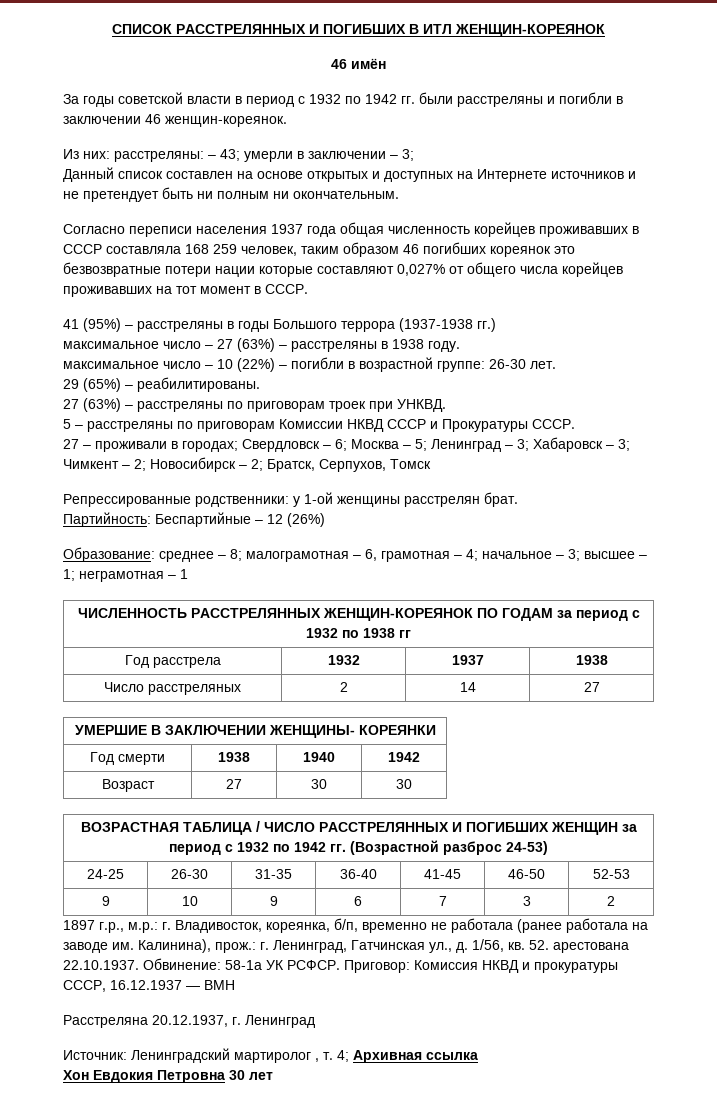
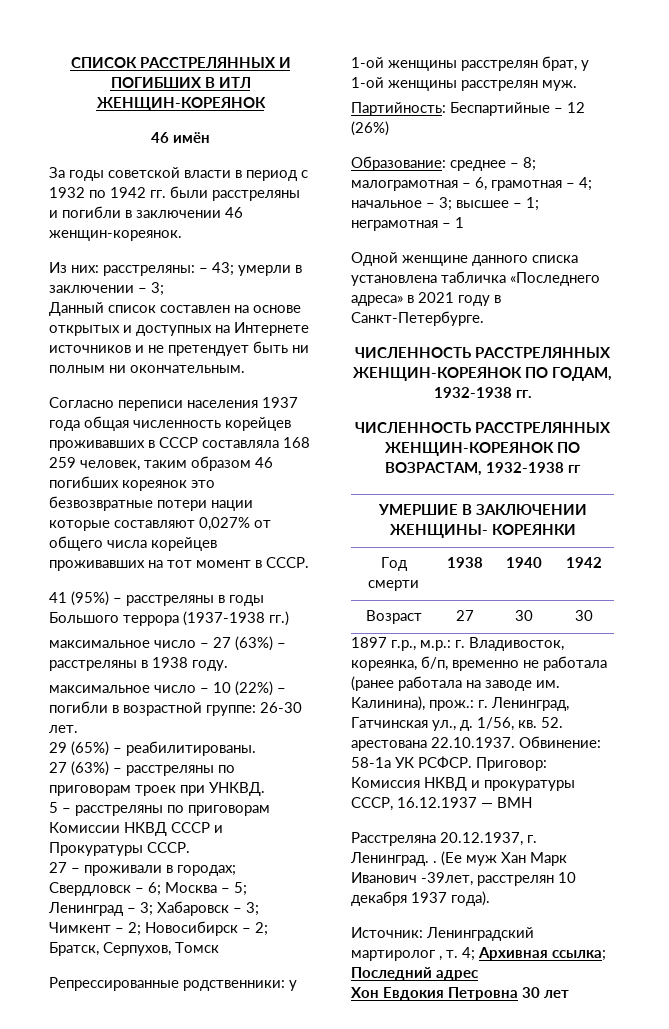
[484,492,518,507] брат. -> [542,56,589,71] [351,77,577,91] брат, у 1-ой женщины расстрелян муж.
[77,608,640,621] [306,628,411,638] [124,655,221,668] [327,655,360,665] [451,655,484,665] [575,655,608,665] [104,682,241,695] [339,682,348,692] [459,682,476,692] [583,682,600,692] // ЧИСЛЕННОСТЬ РАССТРЕЛЯННЫХ ЖЕНЩИН-КОРЕЯНОК ПО ГОДАМ за период с 1932 по 1938 гг // Год расстрела | 1932 | 1937 | 1938 // Число расстреляных | 2 | 14 | 27 -> [351,252,578,266] [351,271,600,286] [351,292,501,306] [351,311,484,326] [355,347,611,358] [353,367,612,381] [433,387,532,398] [355,422,611,433] [385,442,580,456] [385,462,581,476] // Одной женщине данного списка установлена табличка «Последнего адреса» в 2021 году в Санкт-Петербурге. // ЧИСЛЕННОСТЬ РАССТРЕЛЯННЫХ ЖЕНЩИН-КОРЕЯНОК ПО ГОДАМ, 1932-1938 гг. // ЧИСЛЕННОСТЬ РАССТРЕЛЯННЫХ ЖЕНЩИН-КОРЕЯНОК ПО ВОЗРАСТАМ, 1932-1938 гг
[80,821,637,835] [169,840,548,855] [87,869,124,879] [171,869,208,879] [255,869,292,879] [339,869,377,879] [424,869,461,879] [508,869,545,879] [592,869,630,879] [101,896,110,906] [181,896,198,906] [269,896,278,906] [354,896,362,906] [438,896,447,906] [522,896,531,906] [607,896,615,906] // ВОЗРАСТНАЯ ТАБЛИЦА / ЧИСЛО РАССТРЕЛЯННЫХ И ПОГИБШИХ ЖЕНЩИН за период с 1932 по 1942 гг. (Возрастной разброс 24-53) // 24-25 | 26-30 | 31-35 | 36-40 | 41-45 | 46-50 | 52-53 // 9 | 10 | 9 | 6 | 7 | 3 | 2 -> (593, 615) none
[245,1015,315,1028] Ленинград -> [350,851,567,866] [351,872,576,886] [351,891,490,906] Ленинград. . (Ее муж Хан Марк Иванович -39лет, расстрелян 10 декабря 1937 года).
[426,1052,478,1060] ссылка -> [552,950,606,961] [351,967,478,981] ссылка; Последний адрес

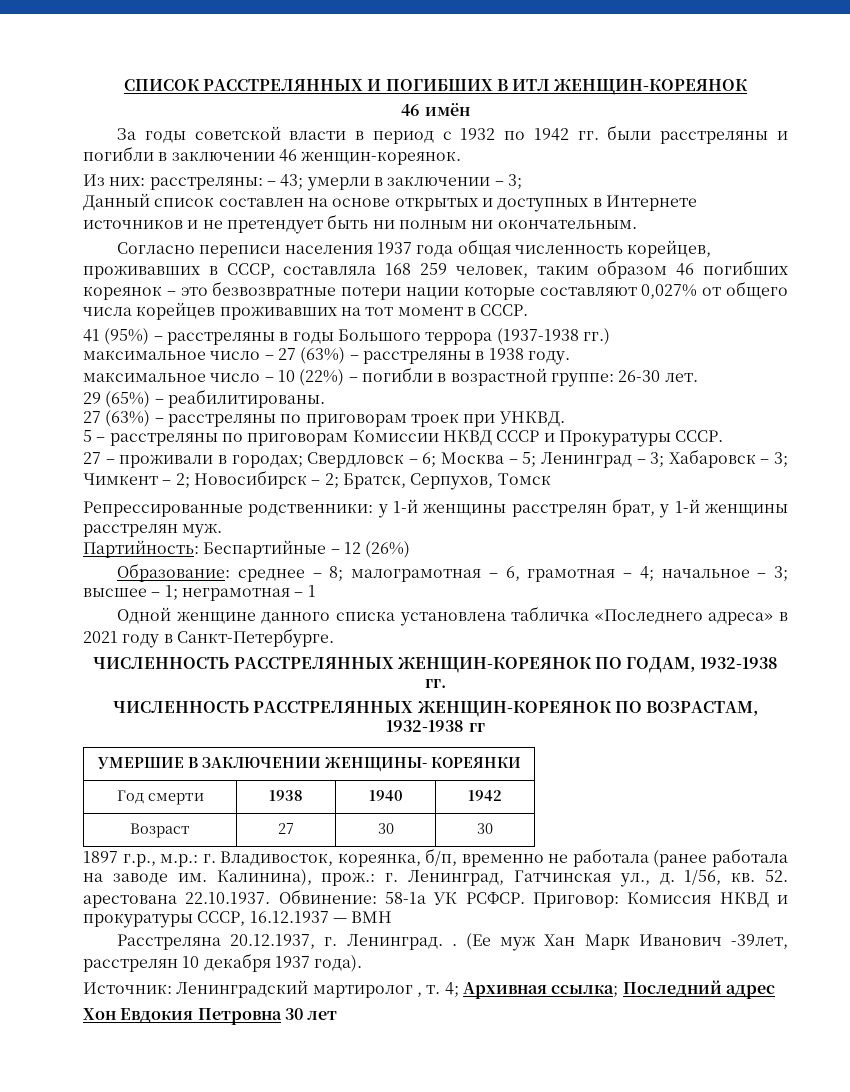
[215,325,230,333] на -> [592,198,602,207] в
[225,417,291,431] корейцев -> [627,240,712,258] корейцев,
[159,437,198,448] СССР -> [226,263,275,278] СССР,
(187, 485) none -> [166,291,176,296] –
[351,57,384,68] 1-ой -> [393,499,418,513] 1-й
[351,77,384,88] 1-ой -> [674,499,700,513] 1-й

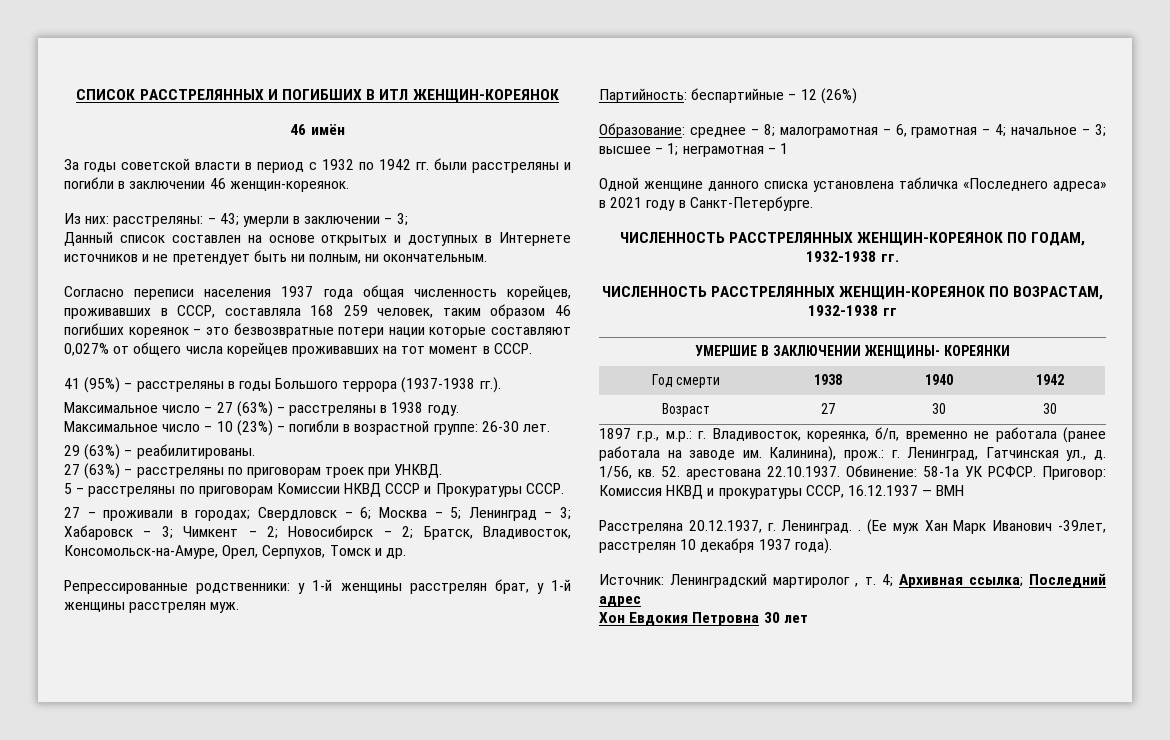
[398,220,467,229] полным -> [309,254,362,264] полным,
[582,328,610,345] [83,350,206,360] гг.) // максимальное -> [479,377,501,393] [64,402,158,413] гг.). // Максимальное
[83,372,206,382] максимальное -> [64,421,158,432] Максимальное
[299,369,345,386] (22%) -> [236,420,273,436] (23%)
[105,391,151,408] (65%) -> [84,444,121,460] (63%)
(406, 481) none -> [482,526,571,539] [64,545,259,559] Владивосток, Консомольск-на-Амуре, Орел,
(551, 479) none -> [374,548,406,559] и др.
[203,540,327,558] Беспартийные -> [691,88,785,103] беспартийные

